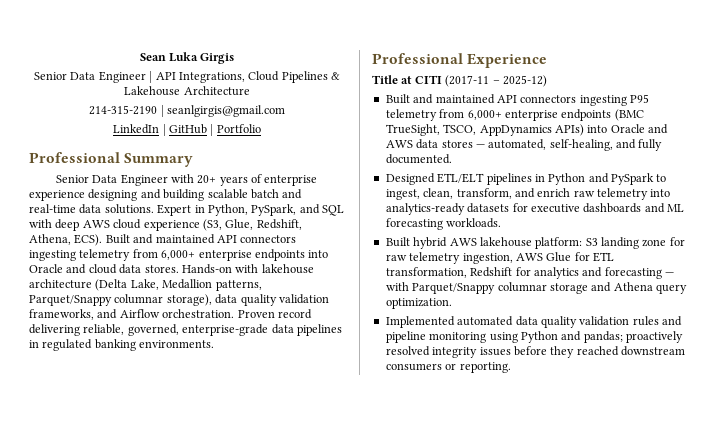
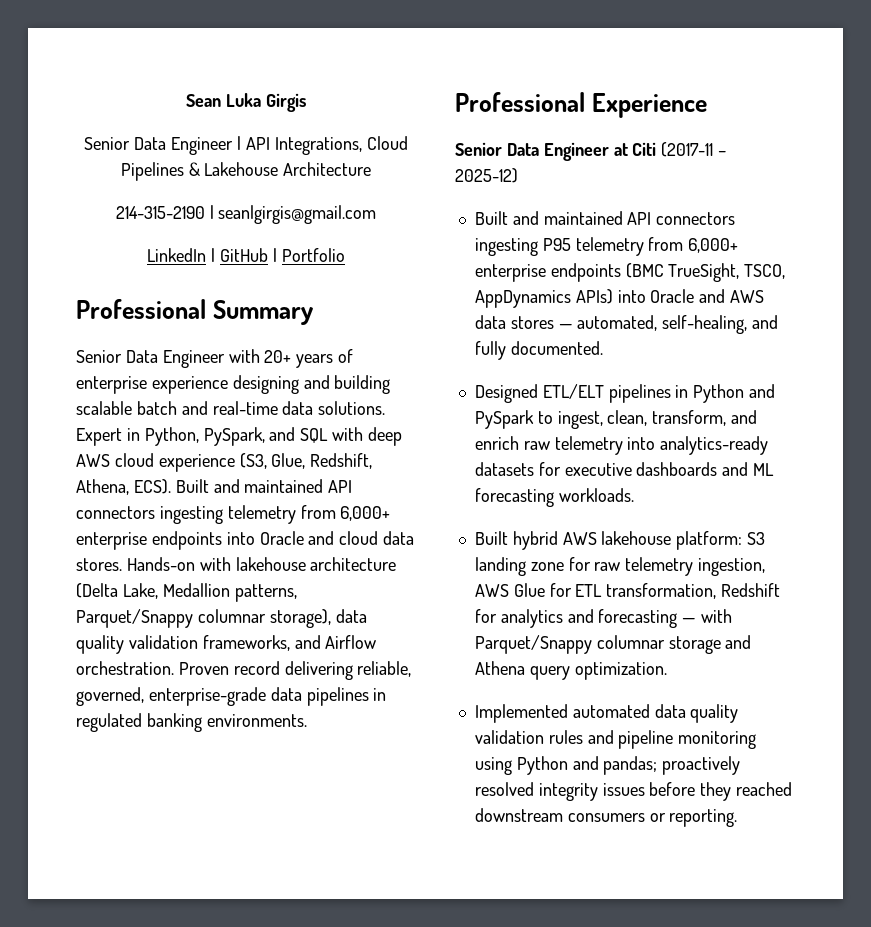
[372,75,442,84] Title at CITI -> [455,142,657,161] Senior Data Engineer at Citi

